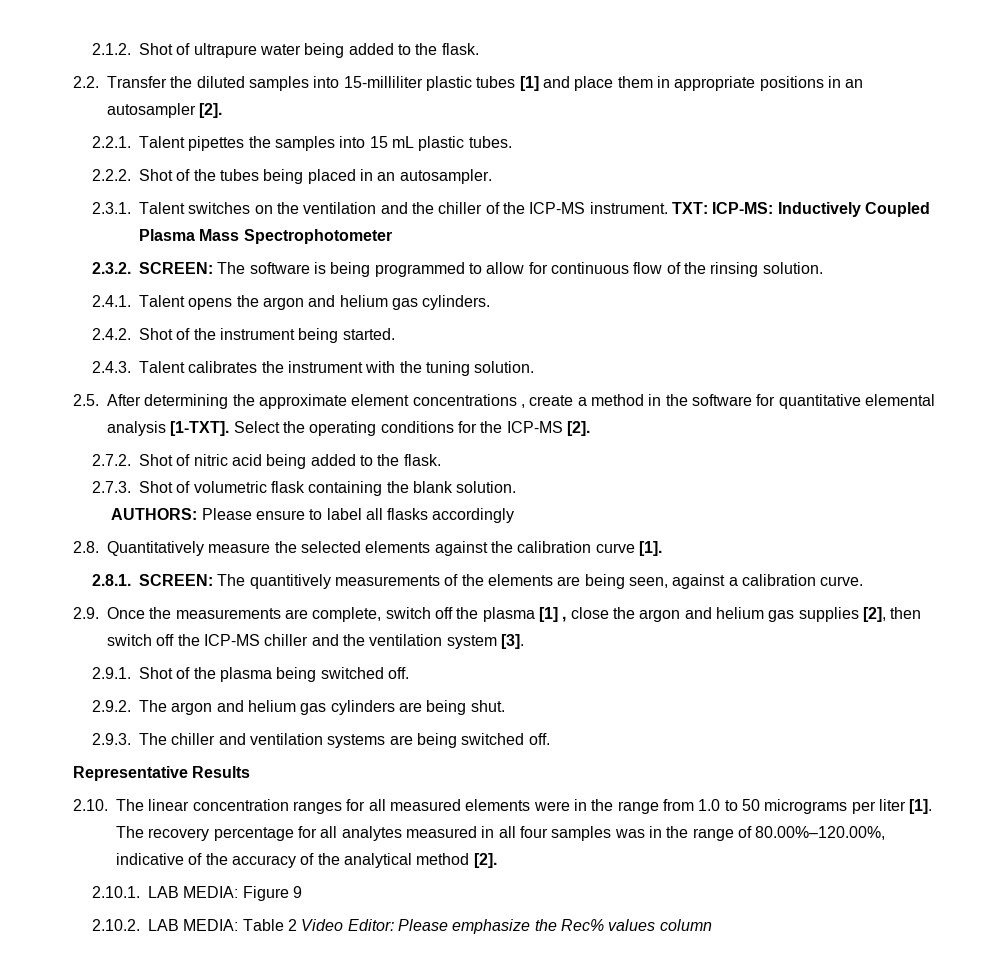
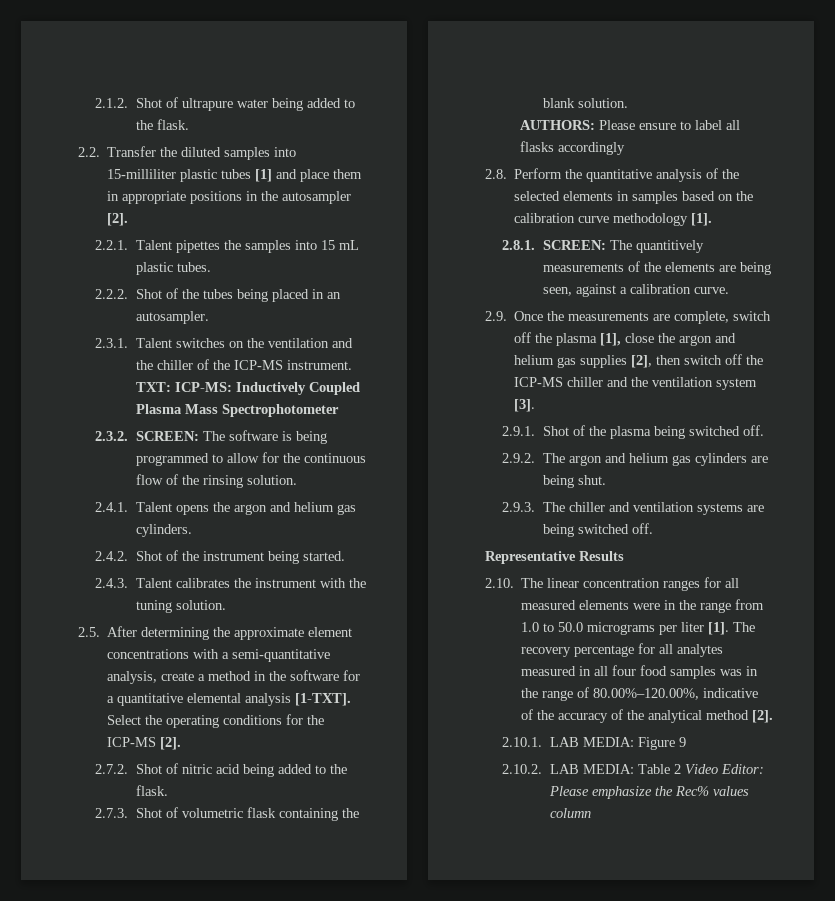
[845,79,864,88] an -> [261,191,279,201] the
(548, 268) none -> [282,453,300,463] the
[520,404,525,408] , -> [193,649,331,662] [107,671,158,684] with a semi-quantitative analysis,
(776, 400) none -> [107,696,115,703] a
[107,541,488,556] Quantitatively measure the selected elements against -> [514,168,740,182] [514,191,734,204] Perform the quantitative analysis of the selected elements in samples based on
(635, 548) none -> [613,213,689,226] methodology
[538,607,567,622] [1] , -> [600,333,622,346] [1],
[741,799,760,811] 50 -> [558,622,584,632] 50.0
(548, 832) none -> [640,665,668,676] food

